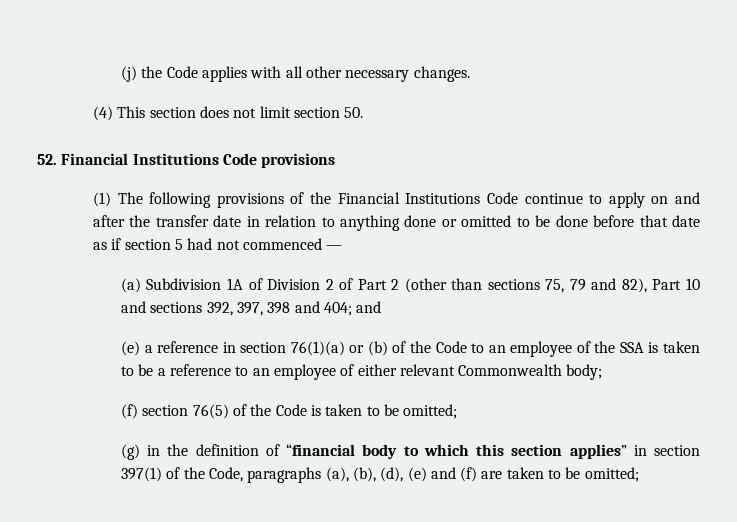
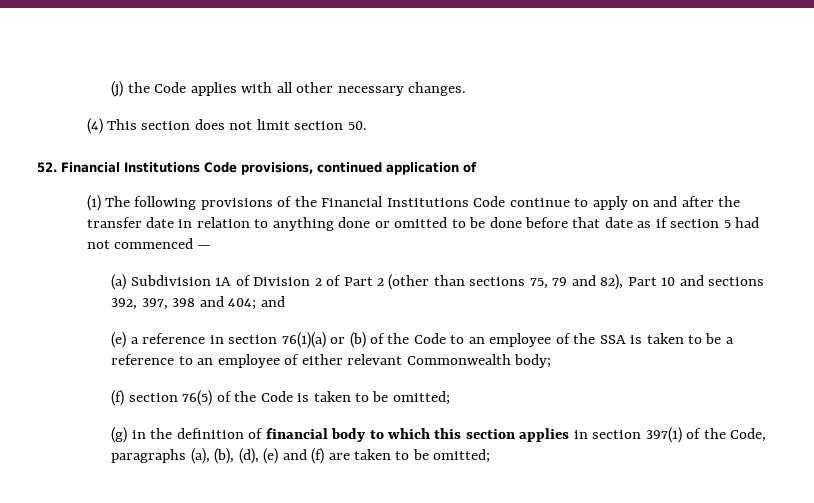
[261,153,336,168] provisions -> [241,162,477,175] provisions, continued application of
[286,444,356,456] “financial -> [265,428,328,439] financial
[569,444,627,459] applies” -> [519,428,570,442] applies

